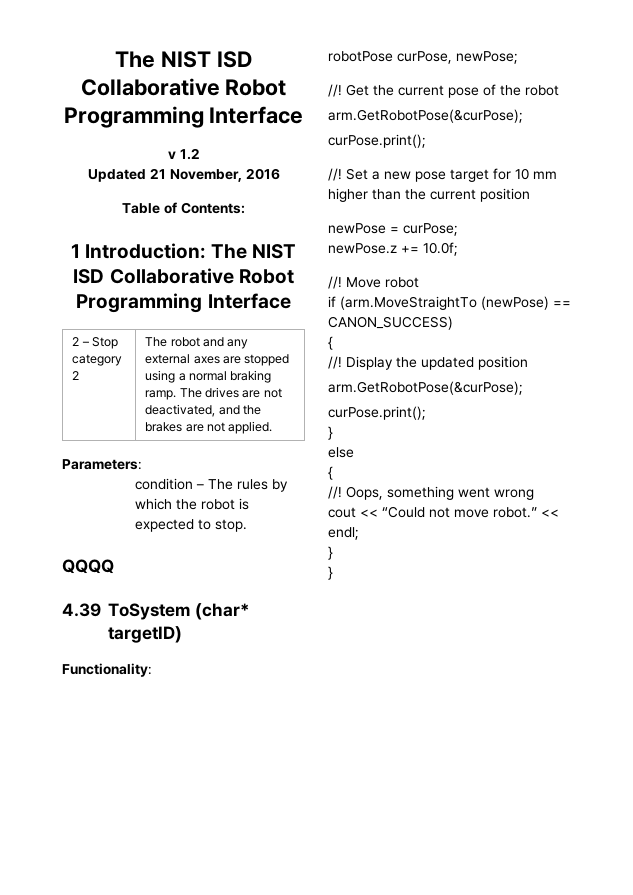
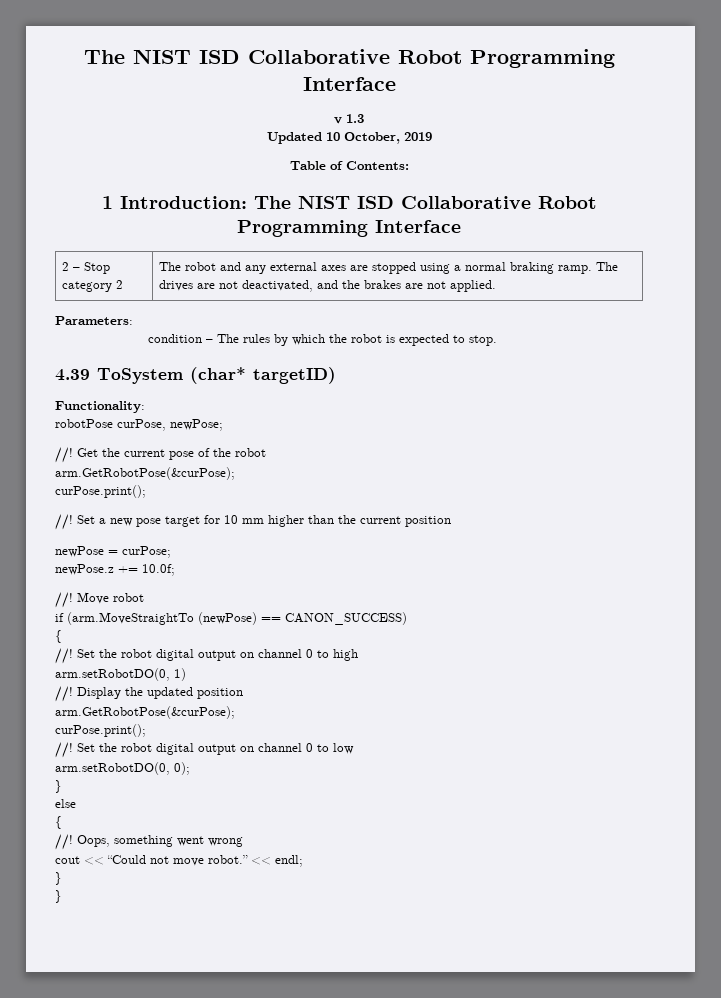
[179,148,200,160] 1.2 -> [346,114,364,123] 1.3
[149,168,280,182] 21 November, 2016 -> [325,132,432,144] 10 October, 2019
[62,559,114,574] // QQQQ -> (497, 340) none
(333, 343) none -> [55,648,358,664] [55,668,186,681] // //! Set the robot digital output on channel 0 to high // arm.setRobotDO(0, 1)
(426, 413) none -> [55,742,354,758] [55,762,190,775] // //! Set the robot digital output on channel 0 to low // arm.setRobotDO(0, 0);

